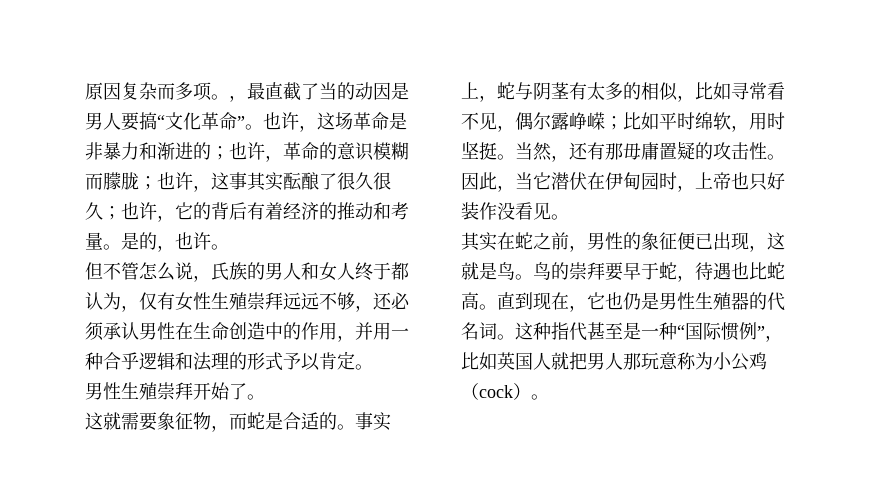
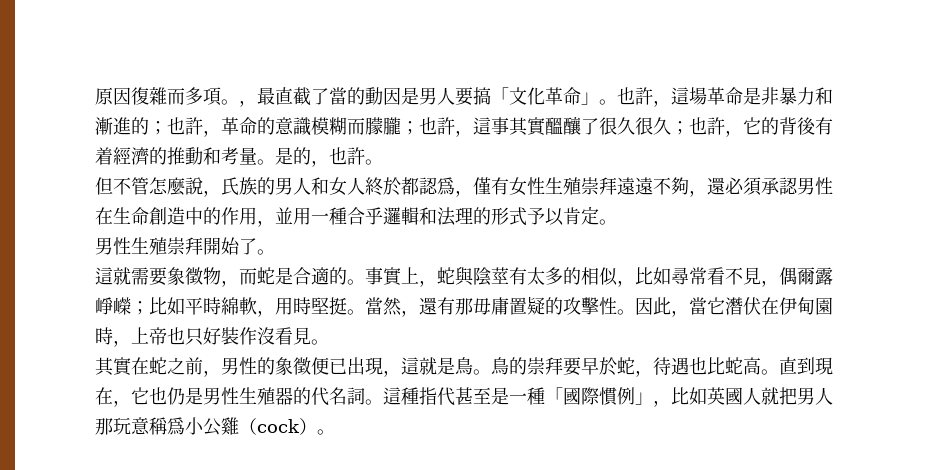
[121,82,212,101] 复杂而多项 -> [131,87,221,106] 復雜而多項
[319,82,373,100] 当的动 -> [329,87,383,105] 當的動
[157,115,165,128] “ -> [491,87,509,103] 「
[237,112,353,132] ”。也许，这场 -> [581,87,707,107] 」。也許，這場
[157,142,265,160] 渐进的；也许 -> [95,117,203,135] 漸進的；也許
[355,142,374,161] 识 -> [293,117,311,136] 識
[121,172,319,192] 胧；也许，这事其实酝酿 -> [383,116,581,137] 朧；也許，這事其實醞釀
[139,202,157,220] 许 -> [707,117,725,135] 許
[229,202,373,220] 后有着经济的推动 -> [797,117,833,135] [95,147,203,165] 後有着經濟的推動
[193,232,211,250] 许 -> [347,147,365,165] 許
[157,262,193,281] 么说 -> [167,177,203,196] 麼說
[355,262,409,281] [85,292,410,312] [85,322,139,341] 终于都认为，仅有女性生殖崇拜远远不够，还必须承认 -> [365,177,798,197] 終於都認爲，僅有女性生殖崇拜遠遠不夠，還必須承認
[229,322,247,340] 创 -> [149,207,167,225] 創
[355,322,409,340] [85,352,175,370] 并用一种合乎逻辑 -> [275,207,419,225] 並用一種合乎邏輯
[193,382,211,400] 开 -> [203,237,221,255] 開
[85,412,103,430] 这 -> [95,267,113,285] 這
[175,412,193,430] 征 -> [185,267,203,285] 徵
[301,412,391,431] [461,82,569,102] 适的。事实上，蛇与阴茎 -> [311,266,509,287] 適的。事實上，蛇與陰莖
[731,82,785,100] [461,112,785,132] [461,141,588,162] 寻常看不见，偶尔露峥嵘；比如平时绵软，用时坚挺。当然，还 -> [671,267,833,287] [95,297,437,317] 尋常看不見，偶爾露崢嶸；比如平時綿軟，用時堅挺。當然，還
[731,142,749,160] 击 -> [581,297,599,315] 擊
[515,172,569,190] 当它潜 -> [689,297,743,315] 當它潛
[641,172,677,190] 园时 -> [815,297,833,315] [95,327,113,345] 園時
[461,202,551,220] 装作没看见 -> [221,327,311,345] 裝作沒看見
[479,232,497,251] 实 -> [113,357,132,376] 實
[659,232,785,252] [461,262,551,280] 征便已出现，这就是鸟。鸟 -> [293,357,509,377] 徵便已出現，這就是鳥。鳥
[641,262,659,280] 于 -> [599,357,617,376] 於
[533,292,551,310] 现 -> [815,357,833,375] 現
[479,322,551,340] 词。这种 -> [347,387,419,405] 詞。這種
[659,322,765,341] 种“国际惯例” -> [527,387,653,406] 種「國際慣例」
[515,352,533,370] 国 -> [725,387,743,405] 國
[677,352,767,371] 称为小公鸡 -> [149,417,239,436] 稱爲小公雞

